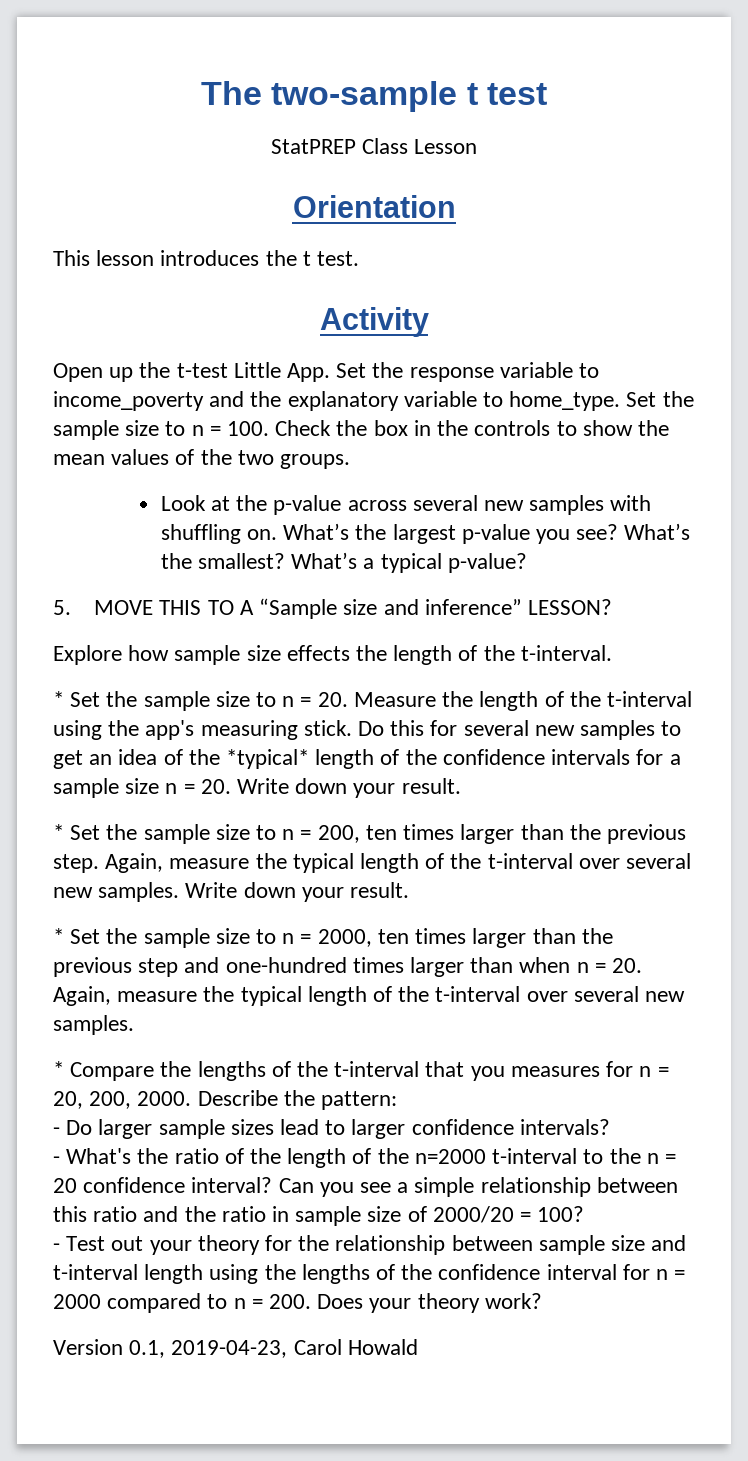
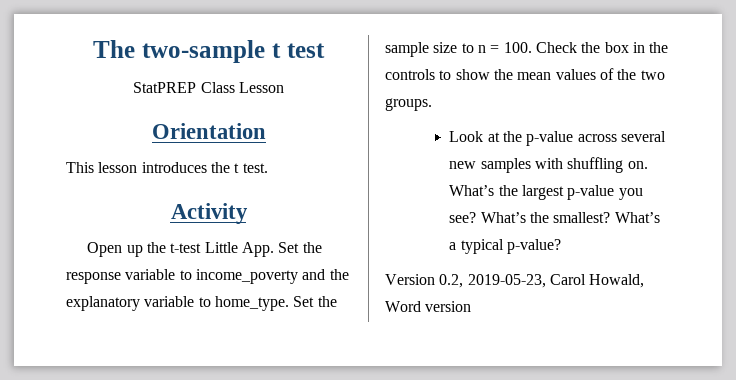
[53,598,612,619] [53,645,612,665] [53,691,692,711] [53,720,682,740] [53,749,681,769] [53,778,461,798] [53,824,686,844] [53,853,692,873] [53,882,410,902] [53,928,613,948] [53,957,643,977] [53,986,686,1006] [53,1015,134,1035] [53,1061,669,1081] [53,1090,398,1110] [53,1119,610,1139] [53,1148,676,1168] [53,1177,678,1197] [53,1206,585,1226] [53,1235,687,1255] [53,1264,686,1284] [53,1293,542,1313] [53,1339,418,1358] 5. MOVE THIS TO A “Sample size and inference” LESSON? // Explore how sample size effects the length of the t-interval. // * Set the sample size to n = 20. Measure the length of the t-interval using the app's measuring stick. Do this for several new samples to get an idea of the *typical* length of the confidence intervals for a sample size n = 20. Write down your result. // * Set the sample size to n = 200, ten times larger than the previous step. Again, measure the typical length of the t-interval over several new samples. Write down your result. // * Set the sample size to n = 2000, ten times larger than the previous step and one-hundred times larger than when n = 20. Again, measure the typical length of the t-interval over several new samples. // * Compare the lengths of the t-interval that you measures for n = 20, 200, 2000. Describe the pattern: // - Do larger sample sizes lead to larger confidence intervals? // - What's the ratio of the length of the n=2000 t-interval to the n = 20 confidence interval? Can you see a simple relationship between this ratio and the ratio in sample size of 2000/20 = 100? // - Test out your theory for the relationship between sample size and t-interval length using the lengths of the confidence interval for n = 2000 compared to n = 200. Does your theory work? // Version 0.1, 2019-04-23, Carol Howald -> [385,274,645,288] [385,301,472,312] Version 0.2, 2019-05-23, Carol Howald, Word version

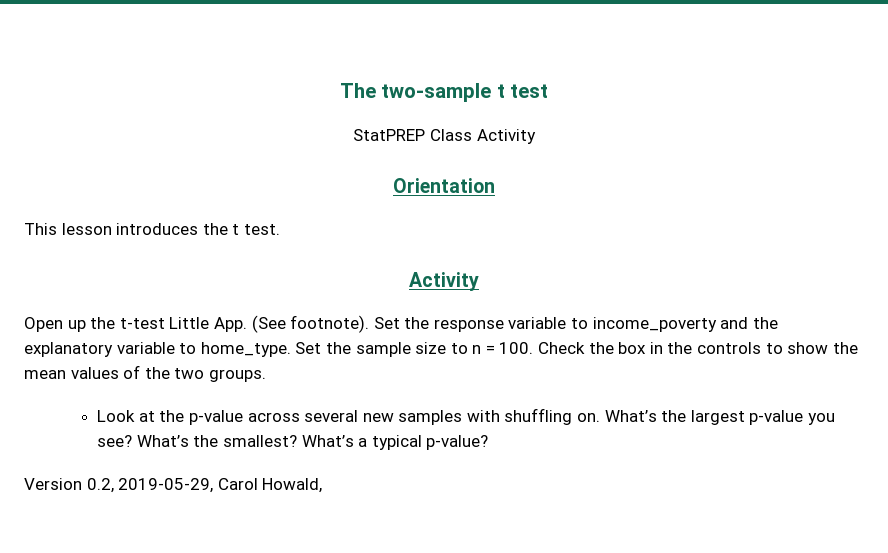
[238,82,284,93] Lesson -> [476,129,536,144] Activity
(274, 249) none -> [251,315,370,333] (See footnote).
[467,274,546,288] 2019-05-23, -> [118,478,214,493] 2019-05-29,
[385,301,472,312] Word version -> (323, 485) none

